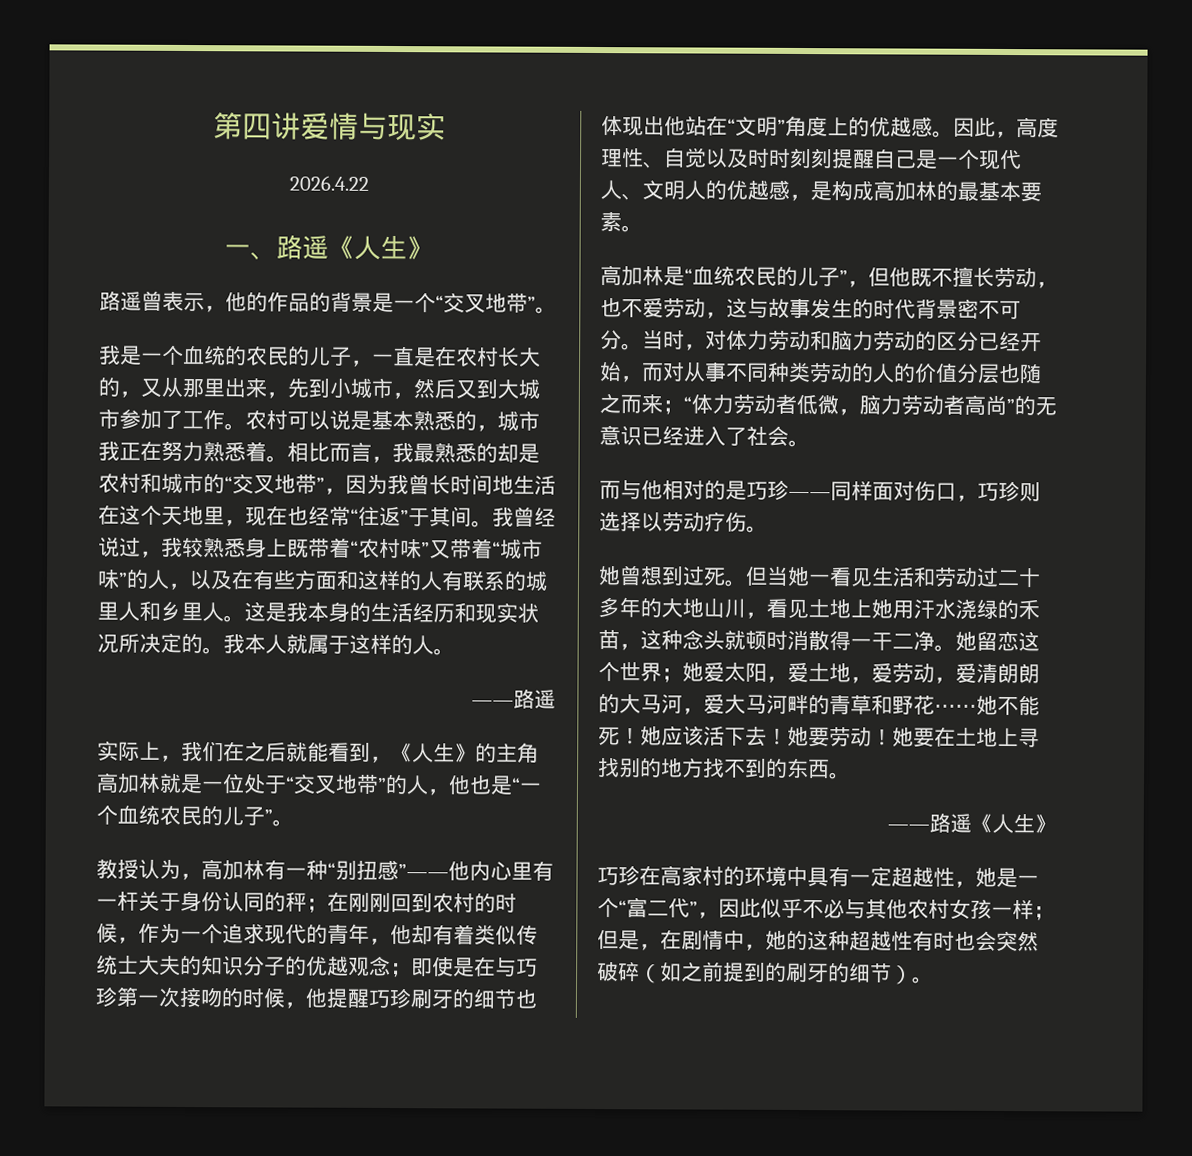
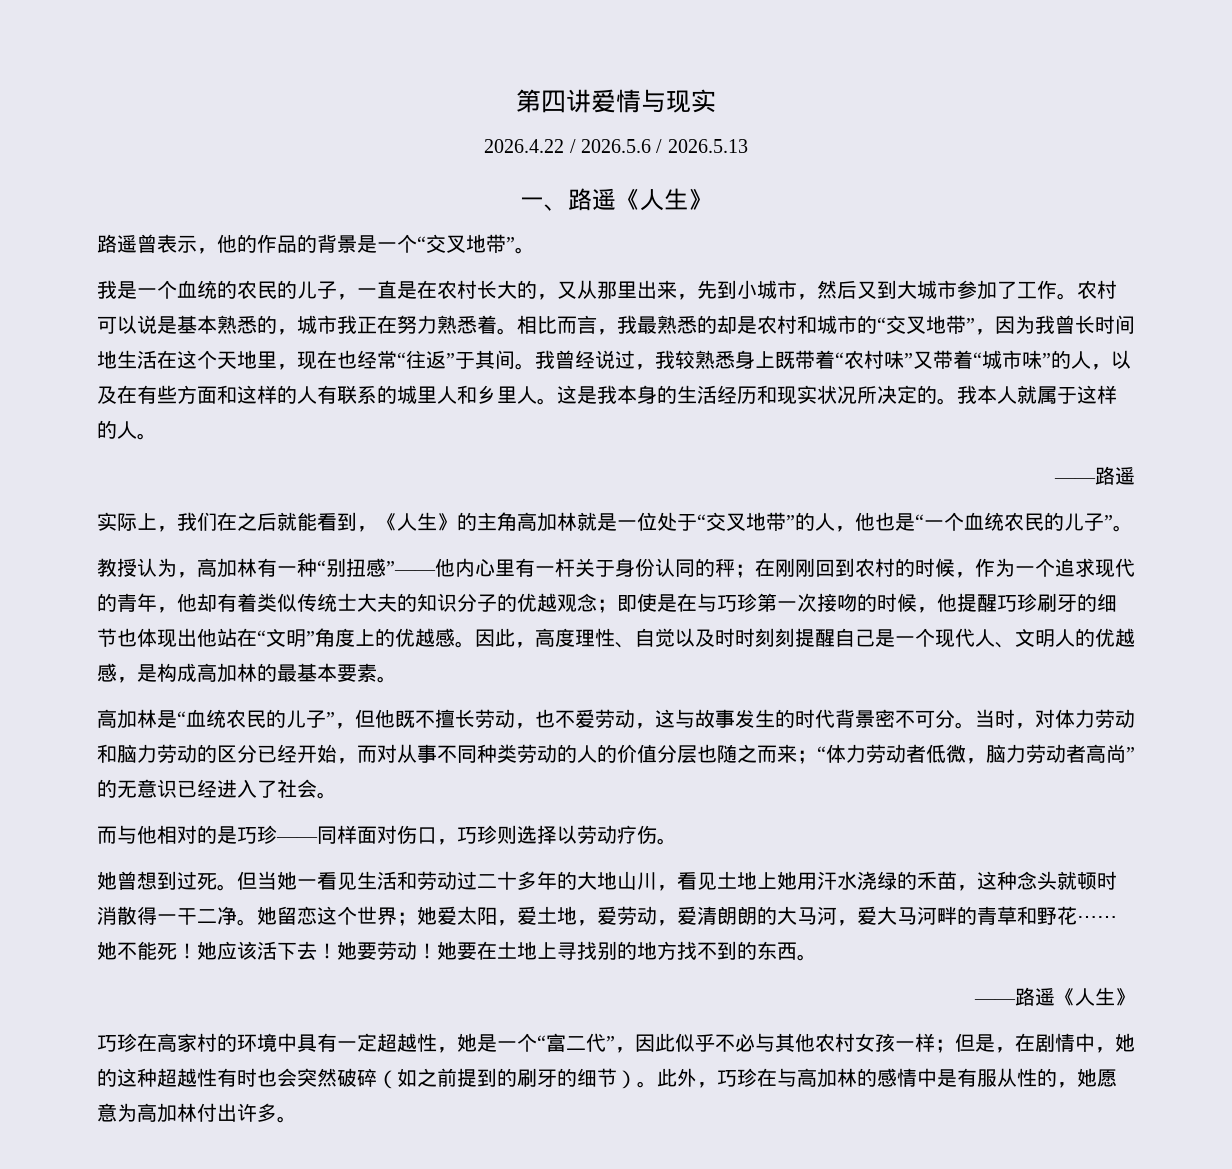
(369, 183) none -> [569,139,748,153] / 2026.5.6 / 2026.5.13
(934, 980) none -> [657,1068,1117,1088] [97,1103,297,1123] 此外，巧珍在与高加林的感情中是有服从性的，她愿意为高加林付出许多。

